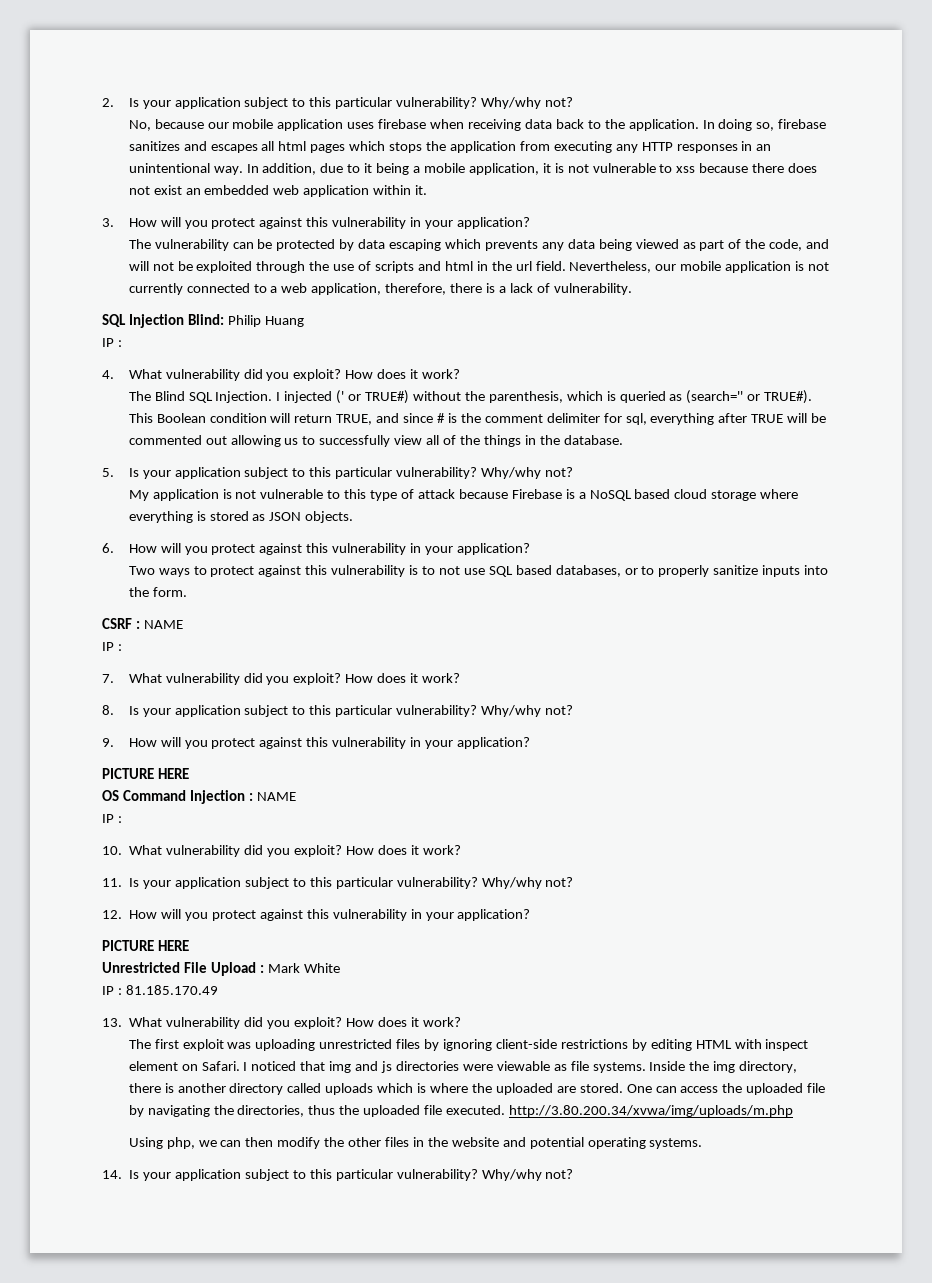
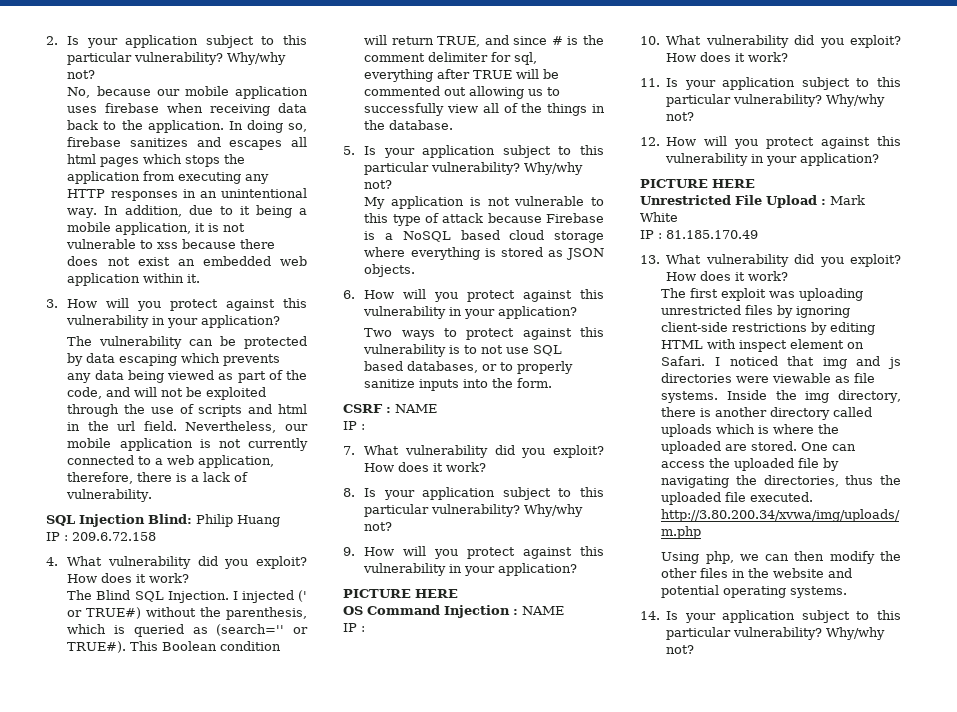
(122, 343) none -> [72,532,156,541] 209.6.72.158

